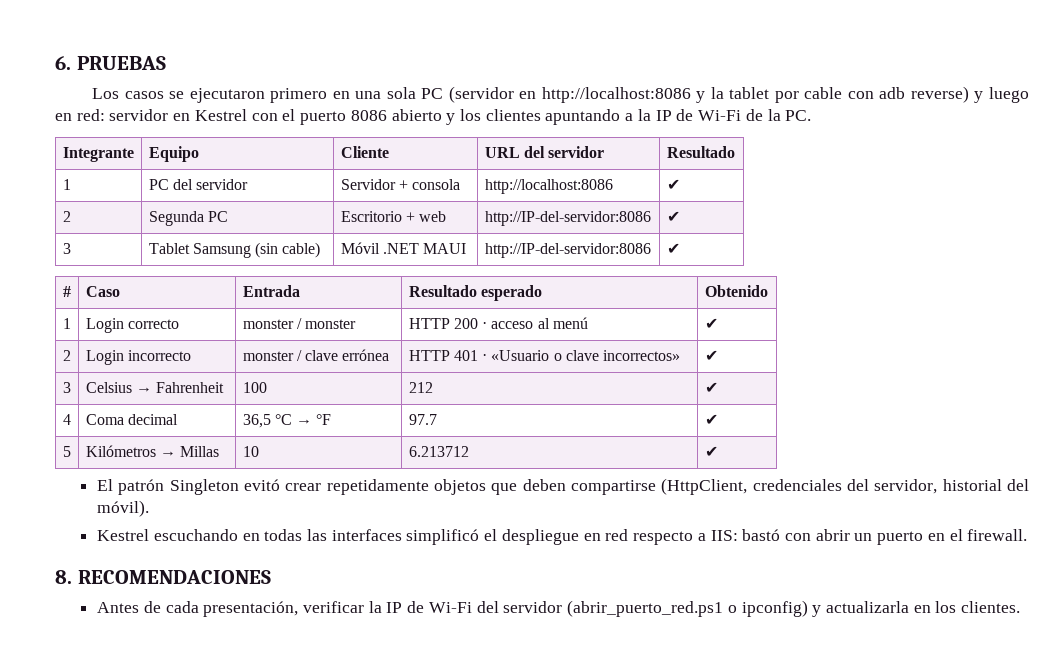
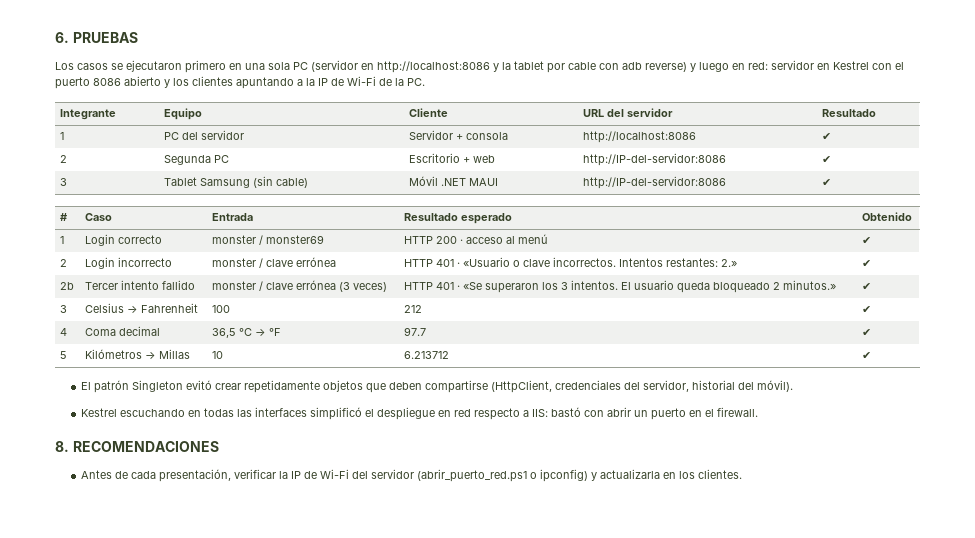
[305,319,357,329] monster -> [266,235,325,244] monster69
[603,350,681,361] incorrectos» -> [553,257,738,267] [862,260,872,267] [60,282,75,290] [85,280,196,290] [212,280,388,292] [404,280,837,293] incorrectos. Intentos restantes: 2.» | ✔ // 2b | Tercer intento fallido | monster / clave errónea (3 veces) | HTTP 401 · «Se superaron los 3 intentos. El usuario queda bloqueado 2 minutos.»

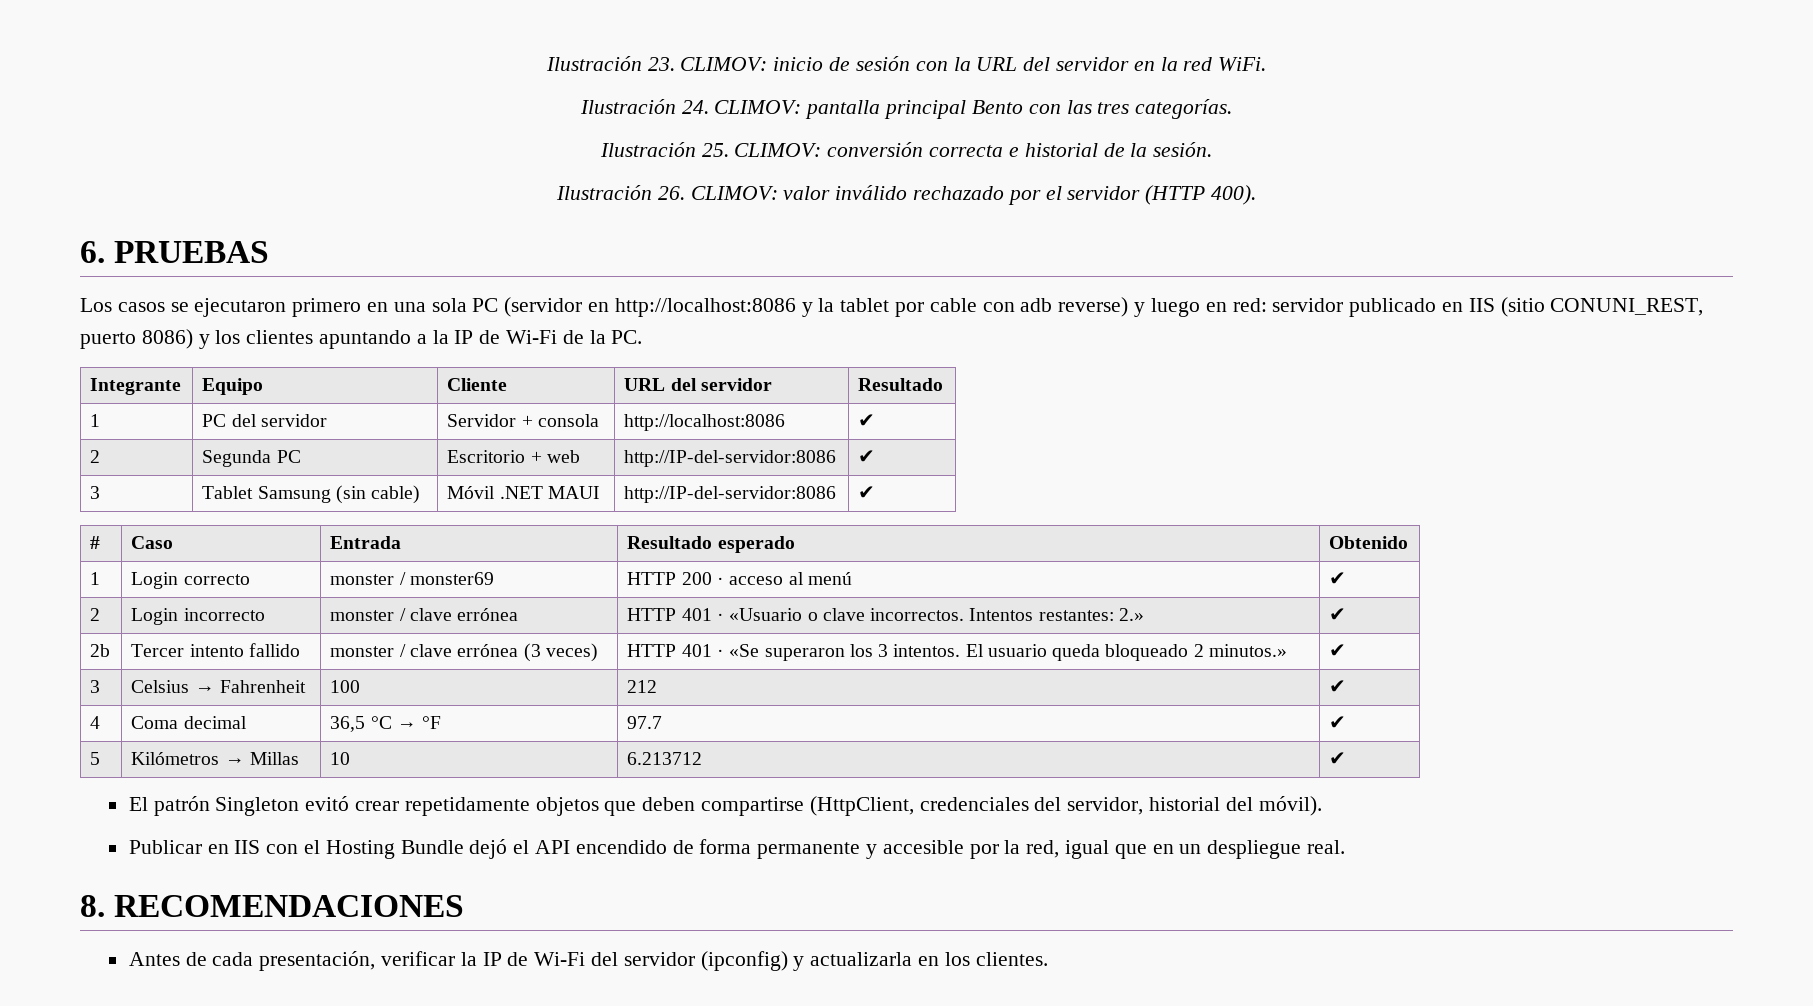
(55, 37) none -> [545,56,1267,71] [579,99,1233,119] [599,142,1213,157] [555,185,1257,205] Ilustración 23. CLIMOV: inicio de sesión con la URL del servidor en la red WiFi. // Ilustración 24. CLIMOV: pantalla principal Bento con las tres categorías. // Ilustración 25. CLIMOV: conversión correcta e historial de la sesión. // Ilustración 26. CLIMOV: valor inválido rechazado por el servidor (HTTP 400). //
[817,61,904,70] [55,76,161,89] en Kestrel con el puerto 8086 abierto -> [1349,297,1704,317] [80,329,193,349] publicado en IIS (sitio CONUNI_REST, puerto 8086)
[80,407,758,420] Kestrel escuchando en todas las interfaces simplificó el despliegue en red respecto a IIS: bastó con abrir un puerto en el firewall. -> [128,839,1346,859] Publicar en IIS con el Hosting Bundle dejó el API encendido de forma permanente y accesible por la red, igual que en un despliegue real.
[416,469,588,482] (abrir_puerto_red.ps1 o ipconfig) -> [700,951,788,971] (ipconfig)

